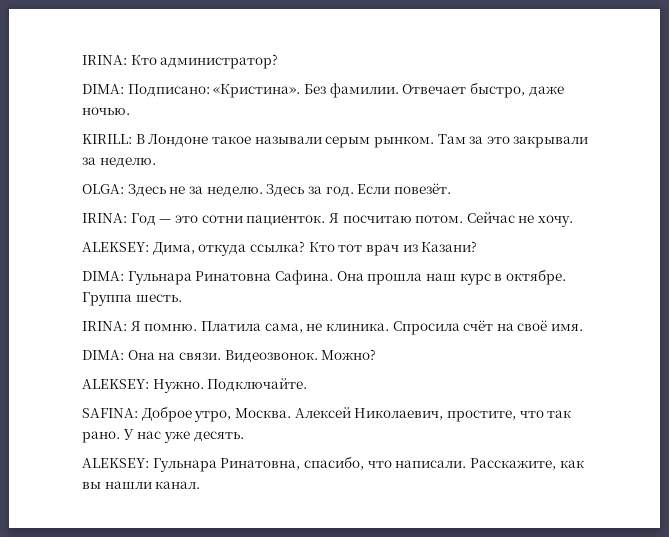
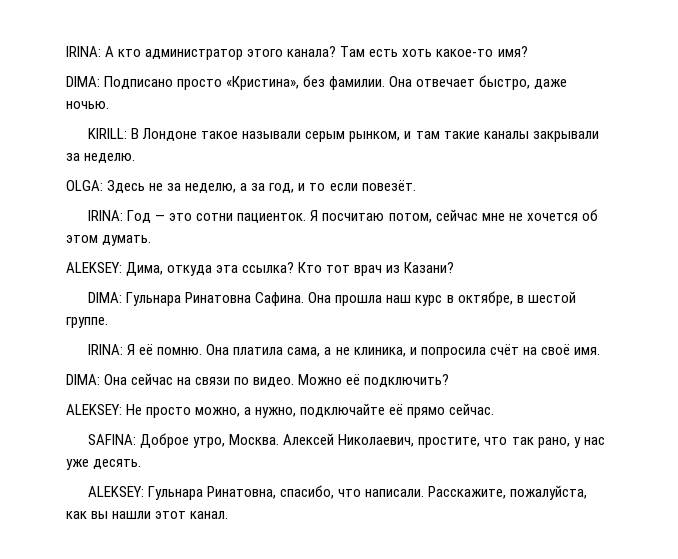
[82,54,279,69] [82,83,467,98] IRINA: Кто администратор? // DIMA: Подписано: «Кристина». Без фамилии. Отвечает -> [66,46,528,60] [66,75,476,90] IRINA: А кто администратор этого канала? Там есть хоть какое-то имя? // DIMA: Подписано просто «Кристина», без фамилии. Она отвечает
[373,134,510,148] рынком. Там за это -> [349,131,529,142] рынком, и там такие каналы
[206,184,391,197] неделю. Здесь за год. Если -> [185,183,358,193] неделю, а за год, и то если
[415,212,574,227] потом. Сейчас не хочу. -> [388,209,598,223] [66,235,152,246] потом, сейчас мне не хочется об этом думать.
(247, 250) none -> [216,265,239,273] эта
[505,269,566,285] [82,292,182,306] [82,321,460,335] октябре. Группа шесть. // IRINA: Я помню. Платила сама, не клиника. Спросила -> [457,291,576,306] [66,317,108,328] [88,344,486,358] октябре, в шестой группе. // IRINA: Я её помню. Она платила сама, а не клиника, и попросила
[158,349,377,363] [82,378,308,393] на связи. Видеозвонок. Можно? // ALEKSEY: Нужно. Подключайте. -> [131,373,450,387] [66,403,495,418] сейчас на связи по видео. Можно её подключить? // ALEKSEY: Не просто можно, а нужно, подключайте её прямо сейчас.
[82,429,134,443] рано. У -> [537,437,581,448] рано, у
(556, 464) none -> [510,485,588,500] пожалуйста,
(152, 485) none -> [155,511,187,519] этот

